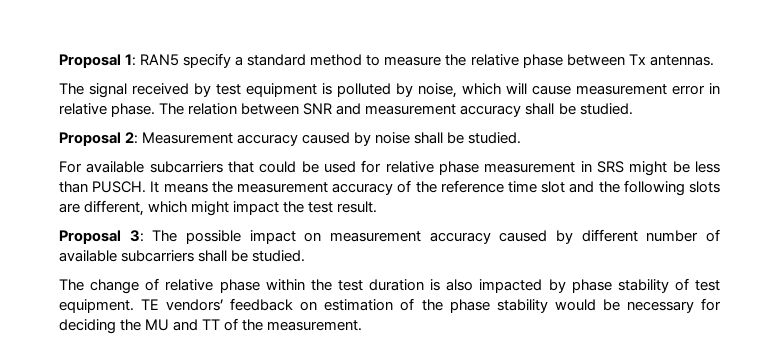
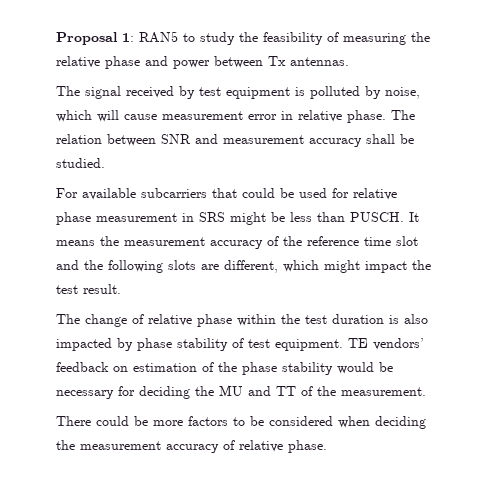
[183,53,442,68] specify a standard method to measure -> [183,32,406,45] to study the feasibility of measuring
(563, 61) none -> [145,56,210,69] and power
[59,132,522,146] // Proposal 2: Measurement accuracy caused by noise shall be studied. -> (105, 163) none
[59,229,720,244] [59,250,306,262] // Proposal 3: The possible impact on measurement accuracy caused by different number of available subcarriers shall be studied. -> (121, 289) none
(363, 325) none -> [56,416,426,429] [56,440,327,453] // There could be more factors to be considered when deciding the measurement accuracy of relative phase.

